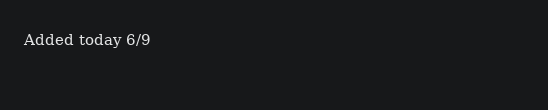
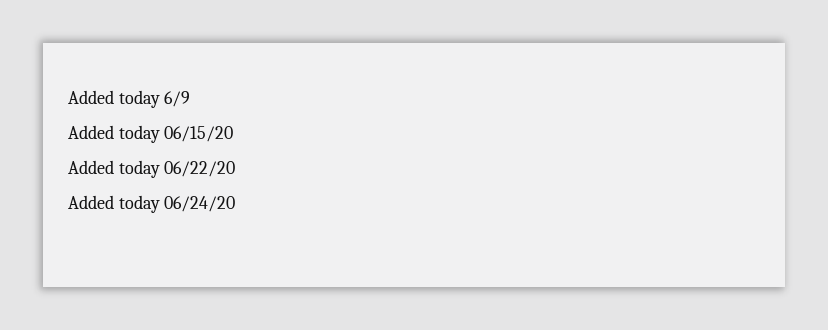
(151, 40) none -> [68,125,234,143] [68,160,236,178] [68,195,236,213] // Added today 06/15/20 // Added today 06/22/20 // Added today 06/24/20

